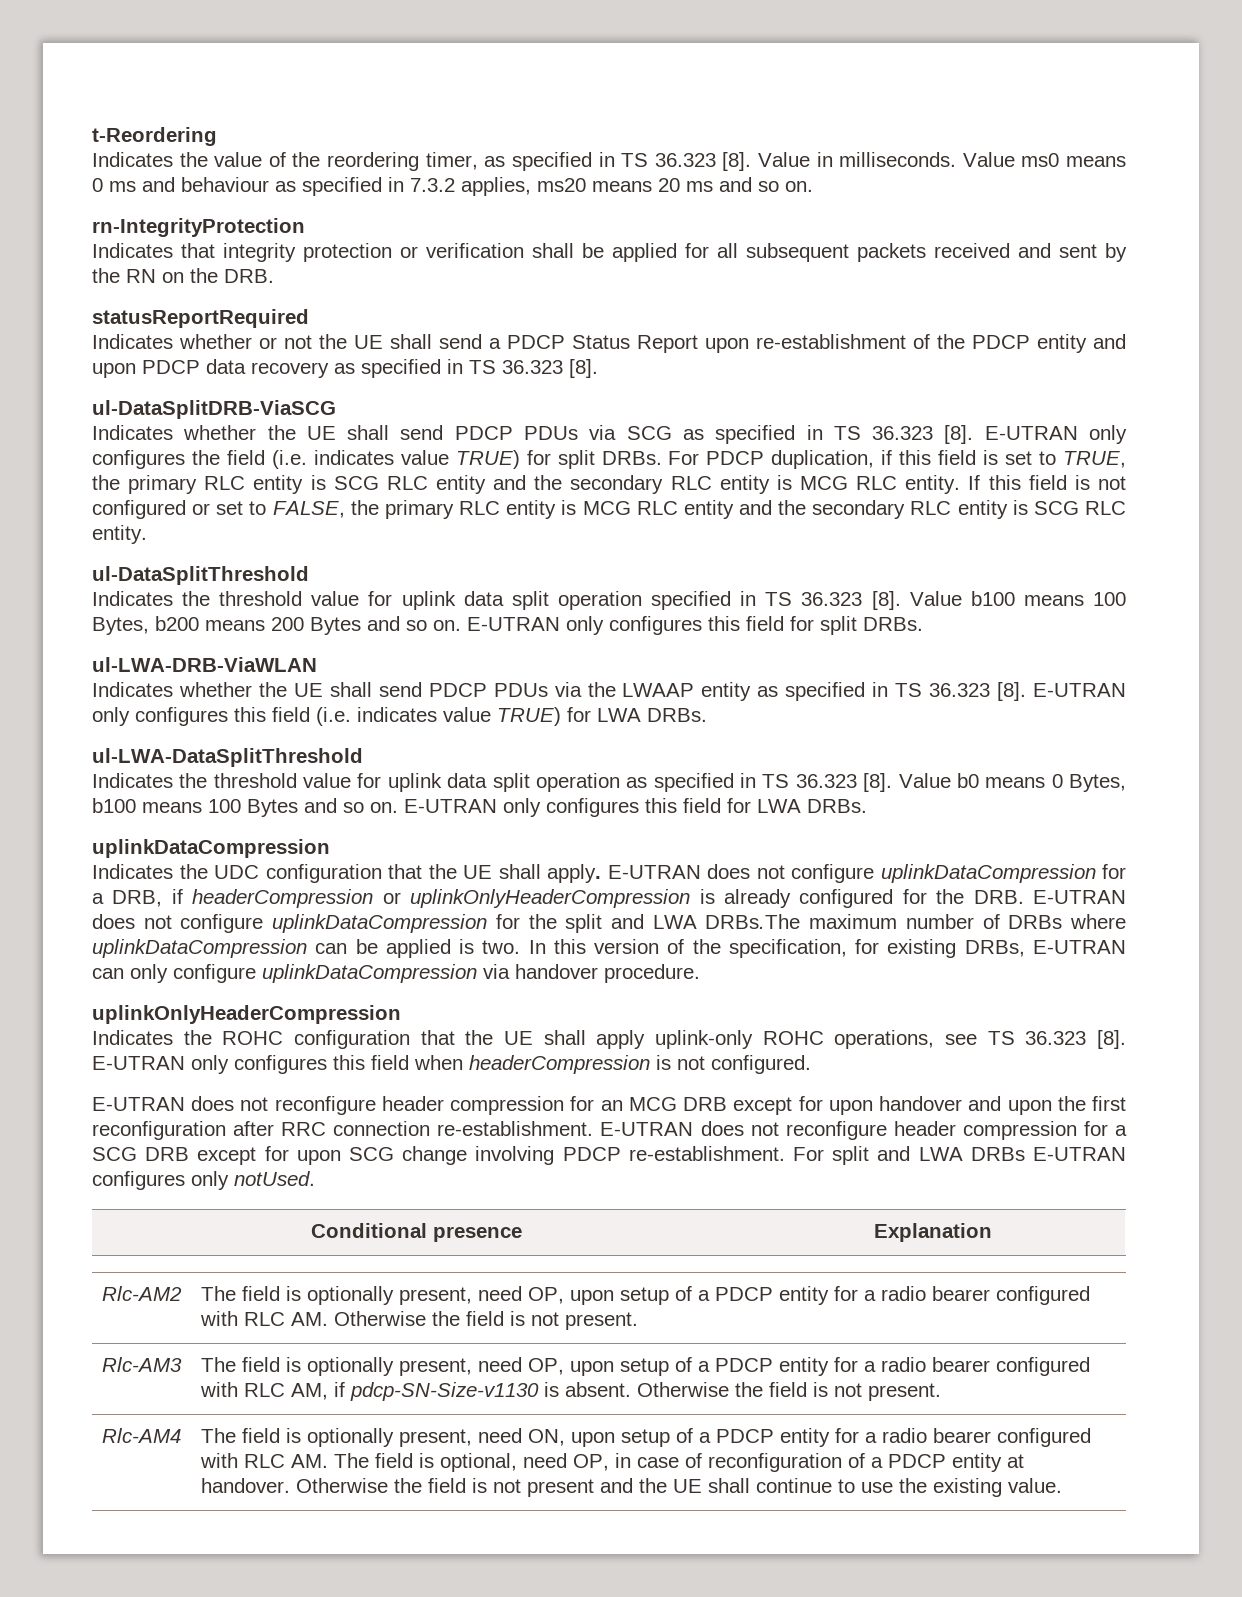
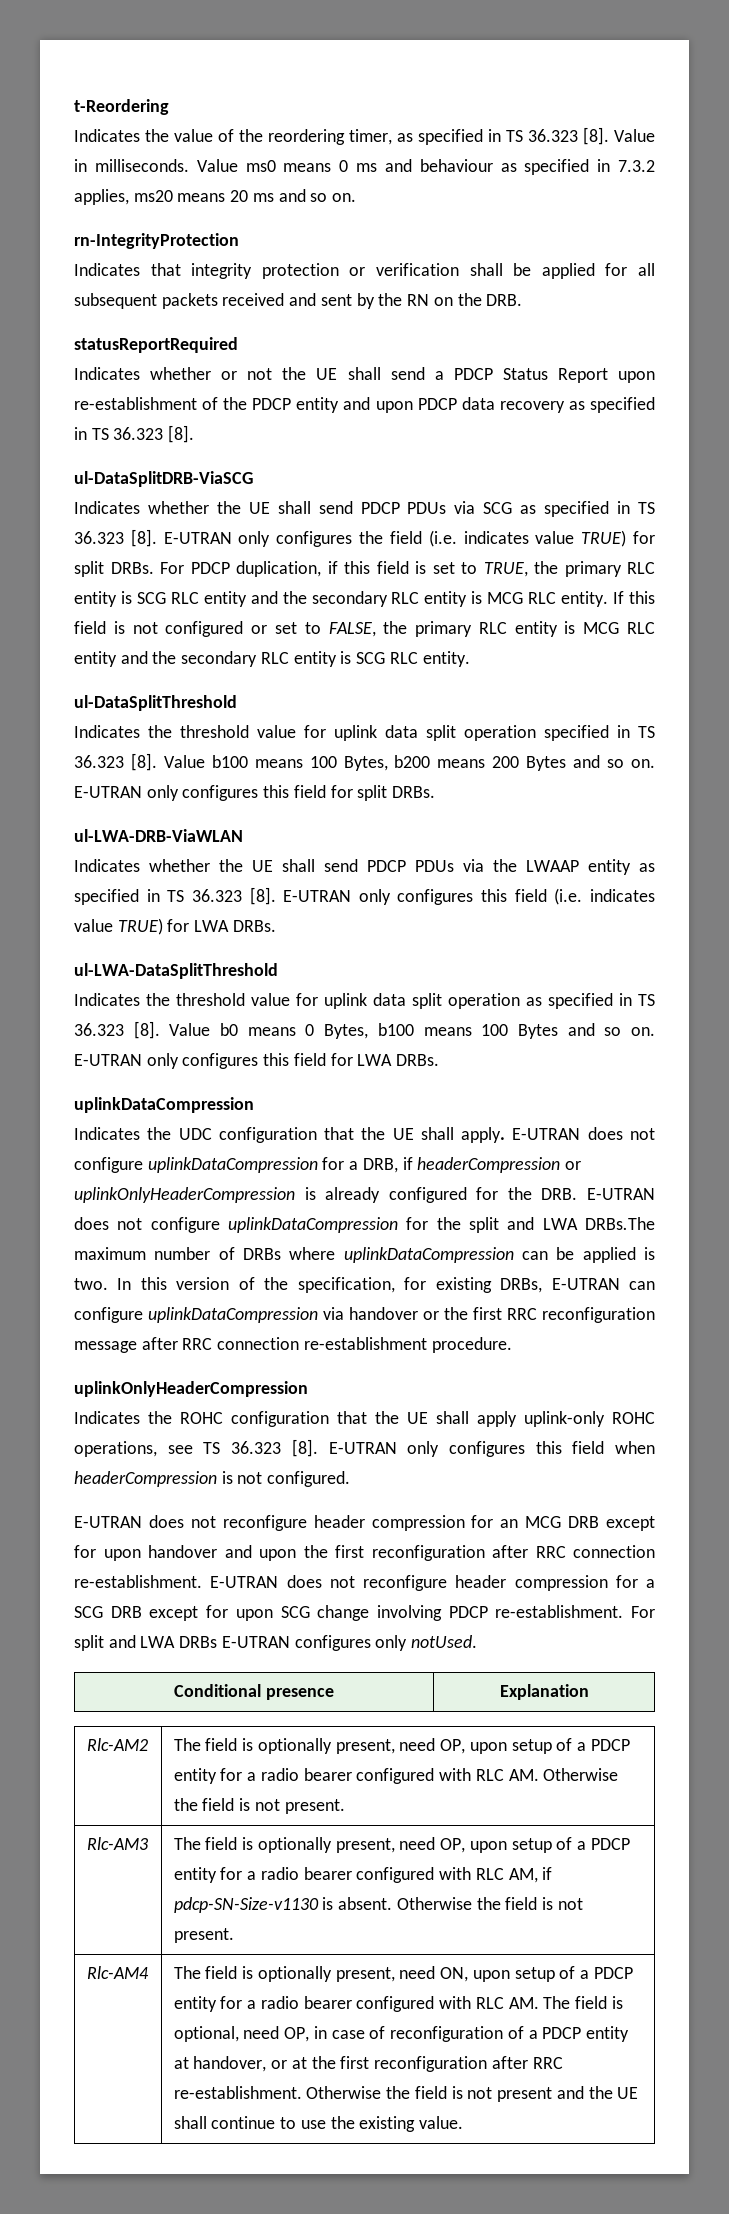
[130,964,168,983] only -> (655, 1285) none
(598, 971) none -> [423,1307,655,1323] [74,1337,427,1353] or the first RRC reconfiguration message after RRC connection re-establishment
[200,1478,290,1493] handover. -> [193,2056,563,2072] [173,2086,302,2099] handover, or at the first reconfiguration after RRC re-establishment.

